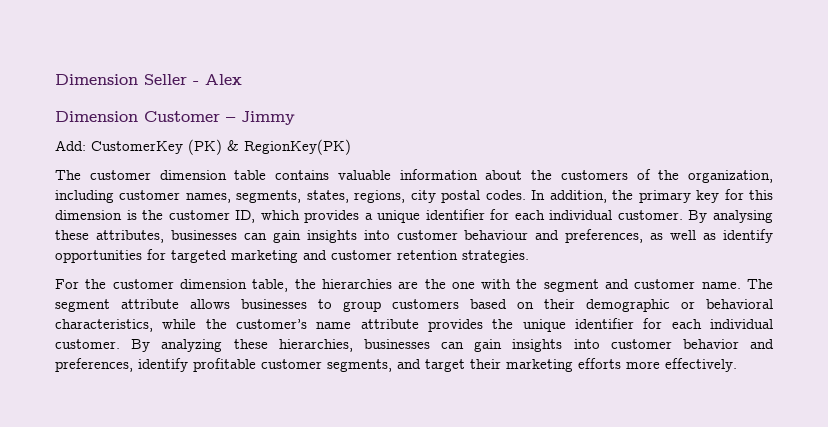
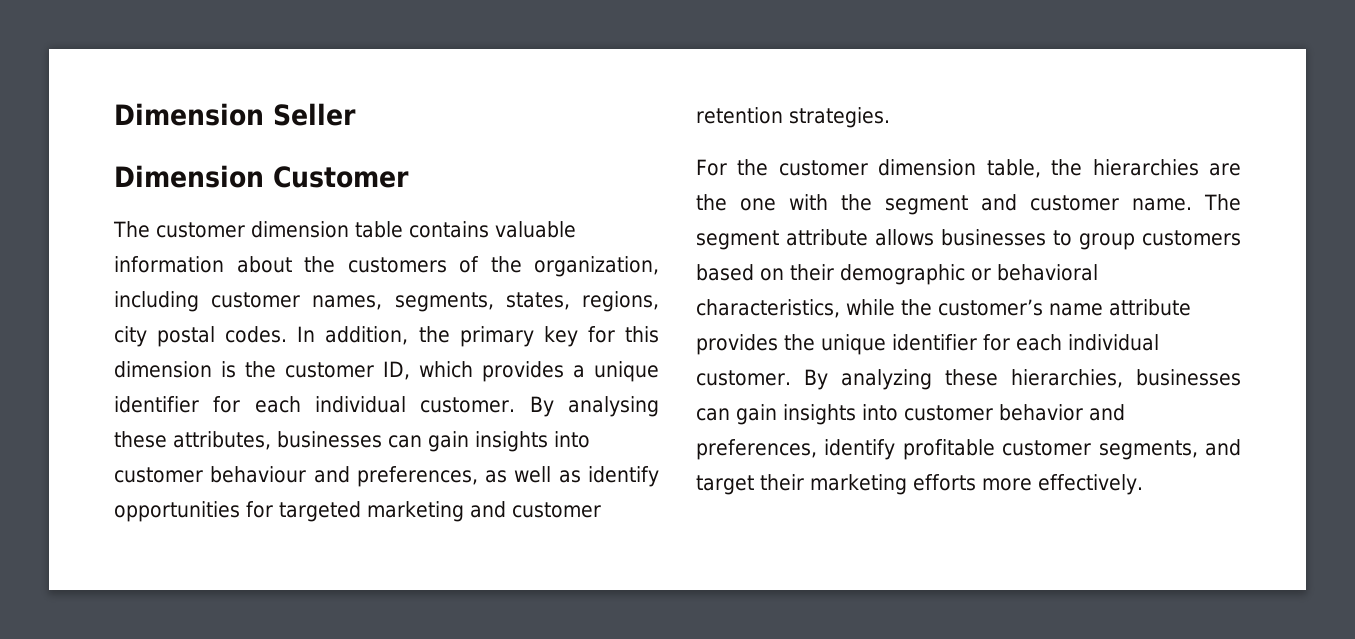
[193,74,242,85] - Alex -> (356, 114) none
[226,111,295,125] [55,139,351,155] – Jimmy // Add: CustomerKey (PK) & RegionKey(PK) -> (409, 177) none

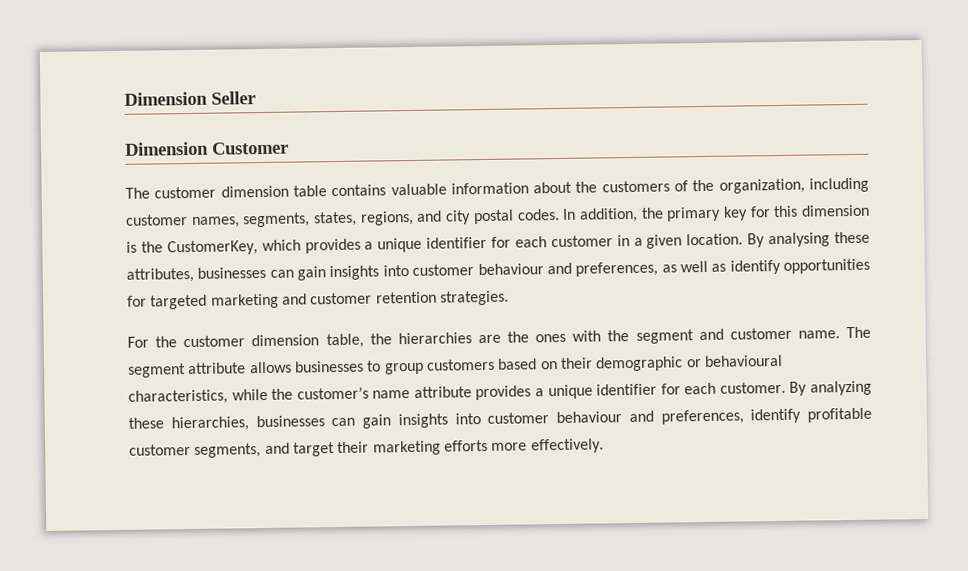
(659, 301) none -> [416,210,443,222] and
[285,361,410,380] customer ID, -> [166,240,258,256] CustomerKey,
[315,396,516,413] individual customer. -> [550,233,744,249] customer in a given location.
[740,198,776,211] one -> [535,333,567,343] ones
[997,264,1098,281] behavioral -> [703,354,783,368] behavioural
[784,334,1159,355] the unique identifier for each individual -> [535,382,717,400] a unique identifier for each
[999,404,1083,421] behavior -> [556,411,622,424] behaviour

